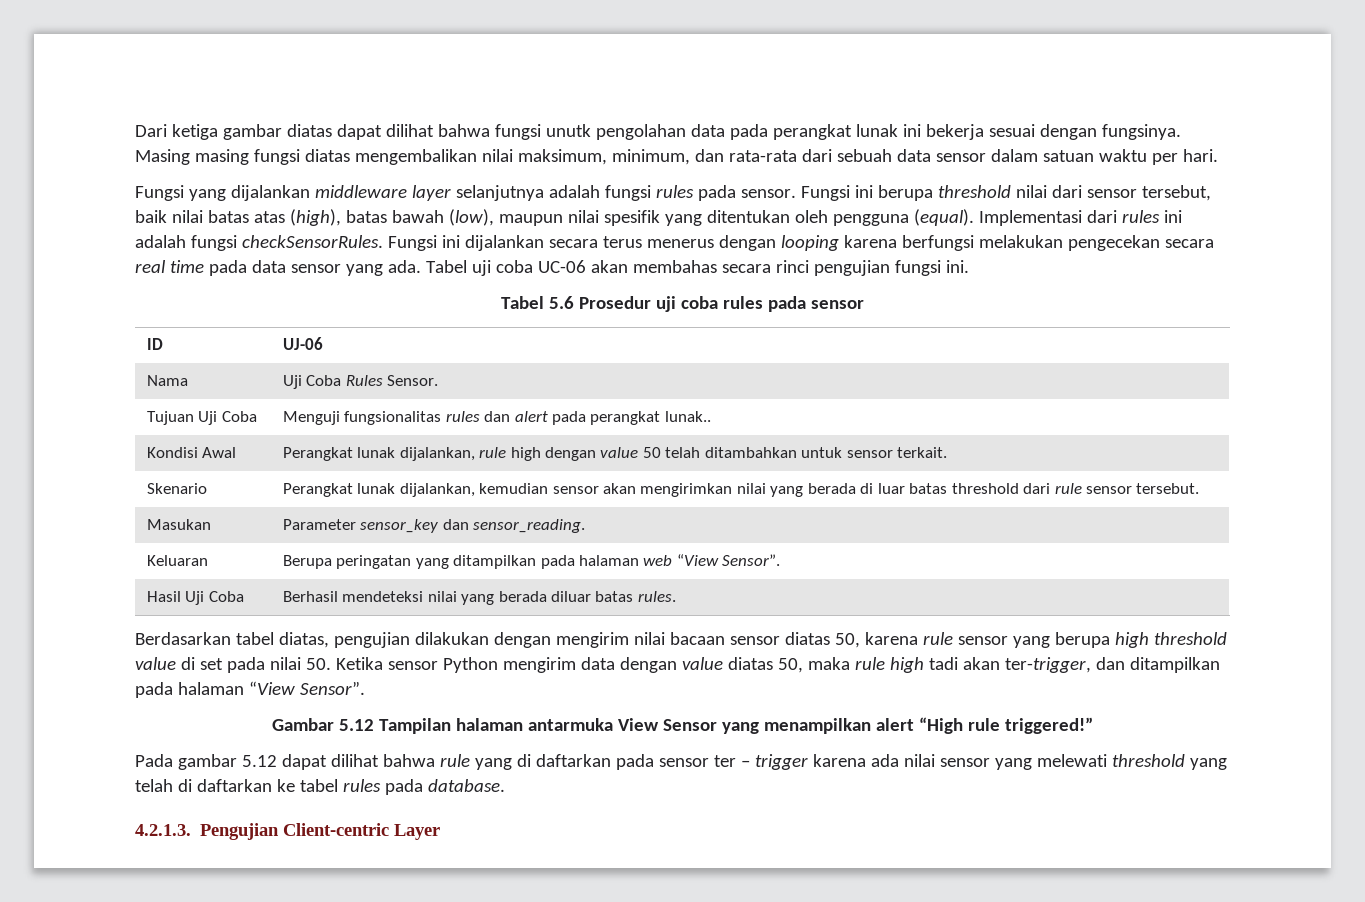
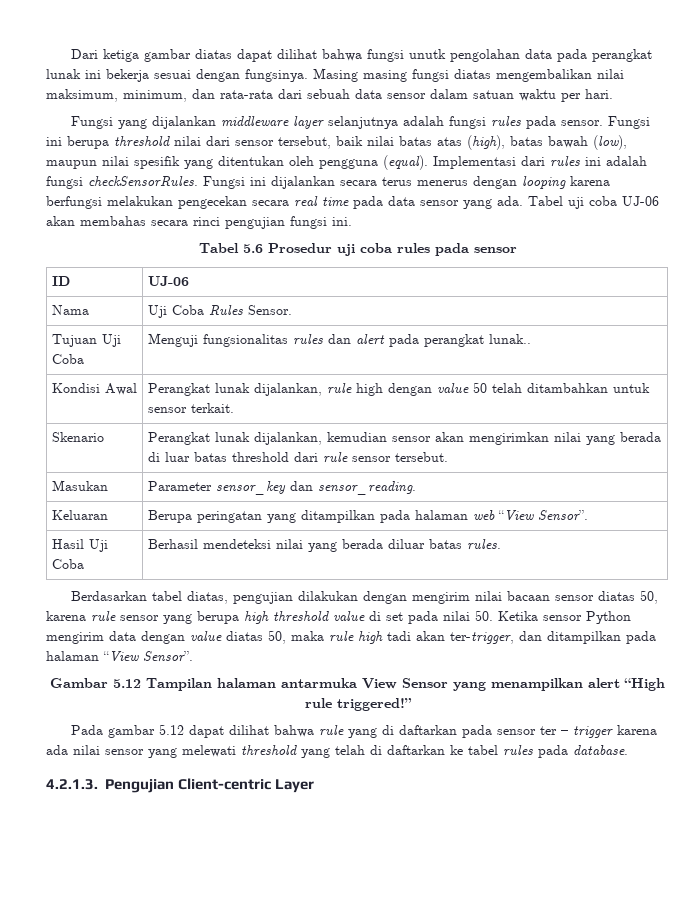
[537,260,586,273] UC-06 -> [622,196,659,206] UJ-06

